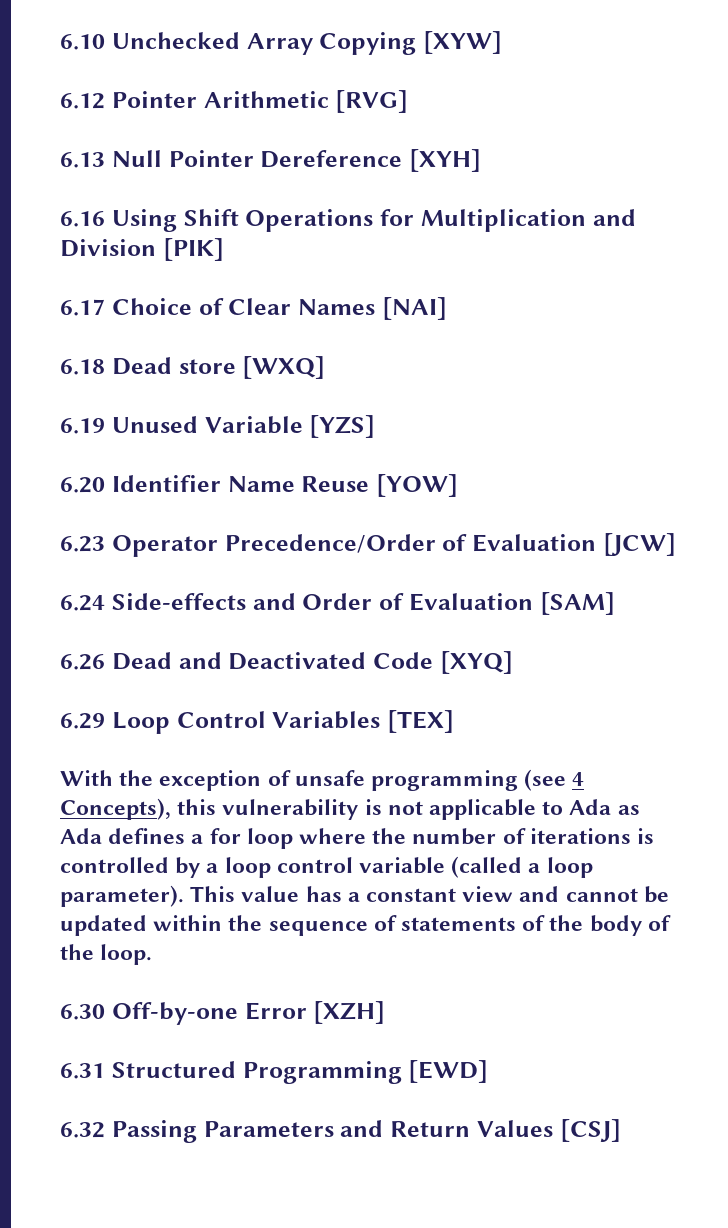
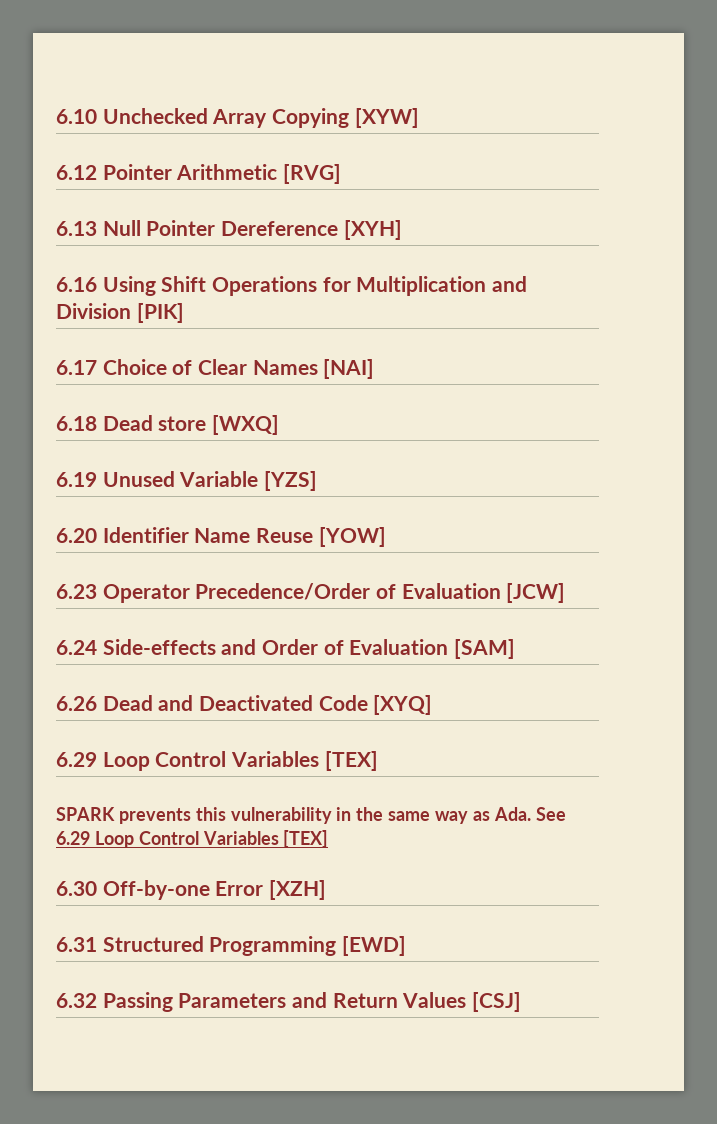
[60,769,585,791] [60,798,640,820] [60,828,655,849] [60,856,593,878] [60,885,669,907] [60,915,671,936] [60,944,153,965] With the exception of unsafe programming (see 4 Concepts), this vulnerability is not applicable to Ada as Ada defines a for loop where the number of iterations is controlled by a loop control variable (called a loop parameter). This value has a constant view and cannot be updated within the sequence of statements of the body of the loop. -> [56,807,566,824] [56,830,329,848] SPARK prevents this vulnerability in the same way as Ada. See 6.29 Loop Control Variables [TEX]

